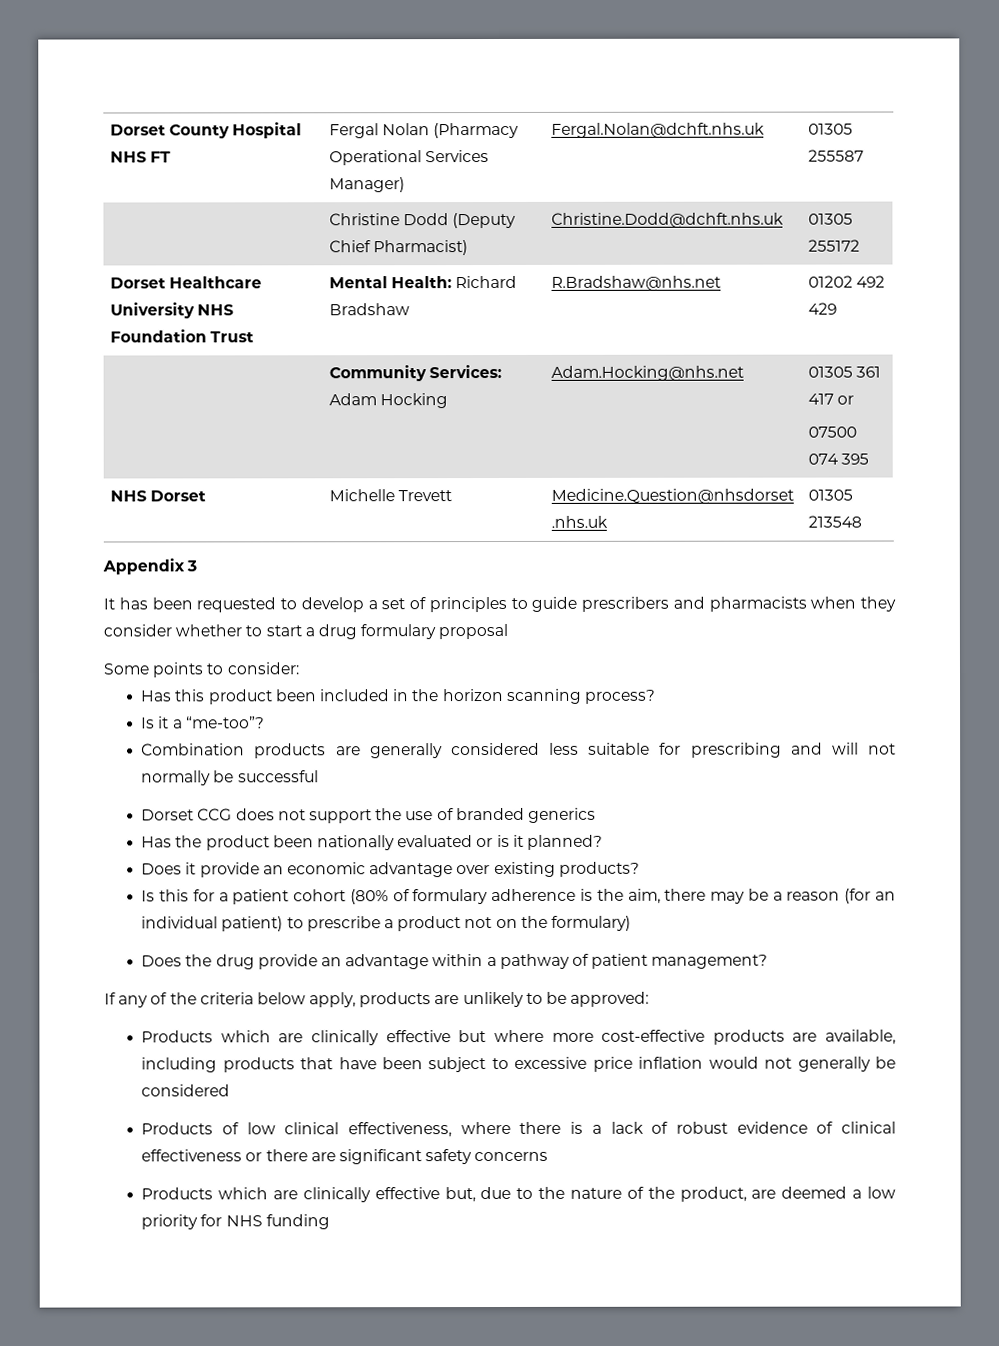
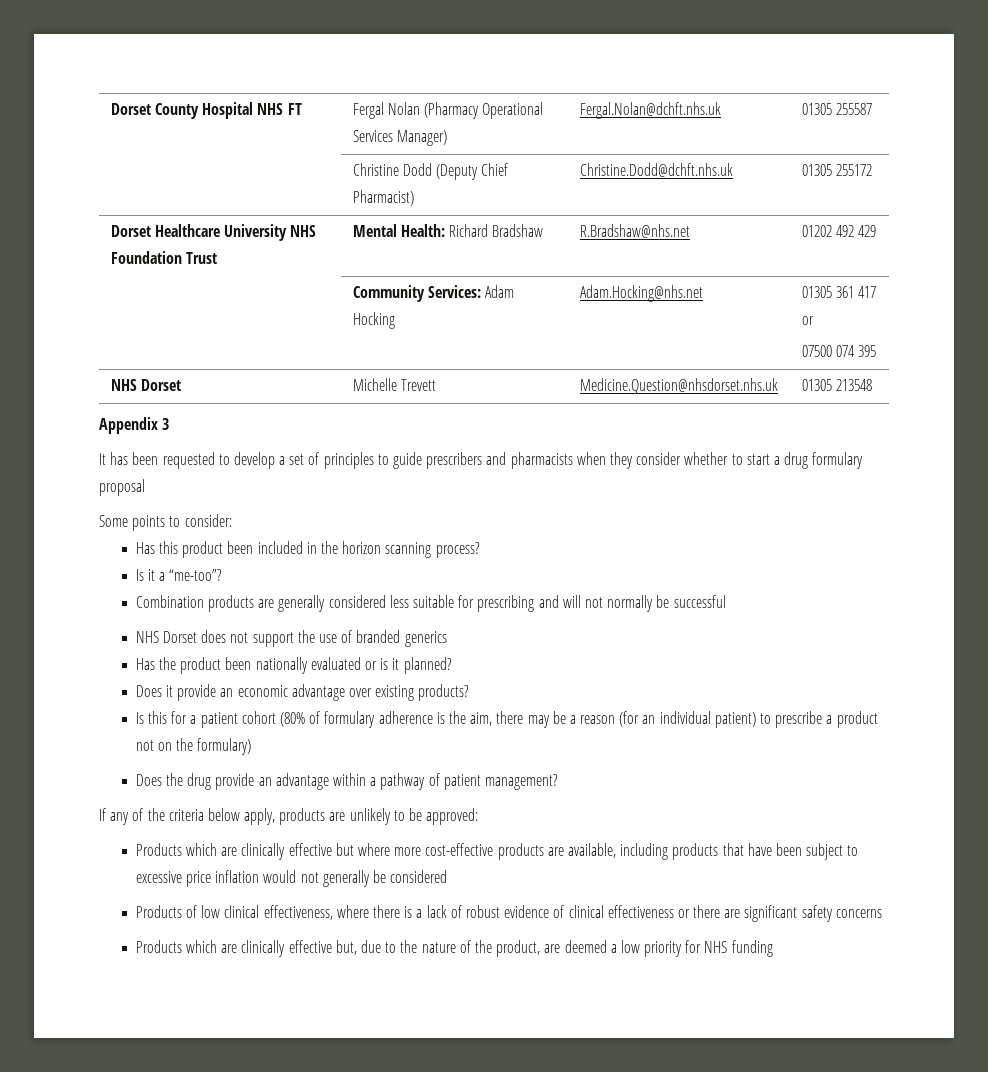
[141,808,233,821] Dorset CCG -> [135,631,198,643] NHS Dorset

